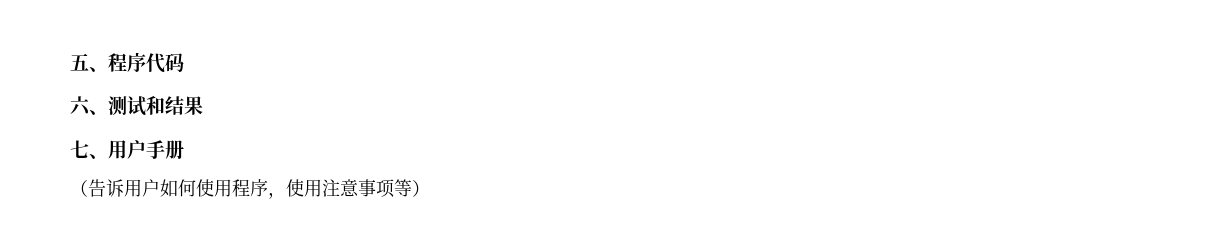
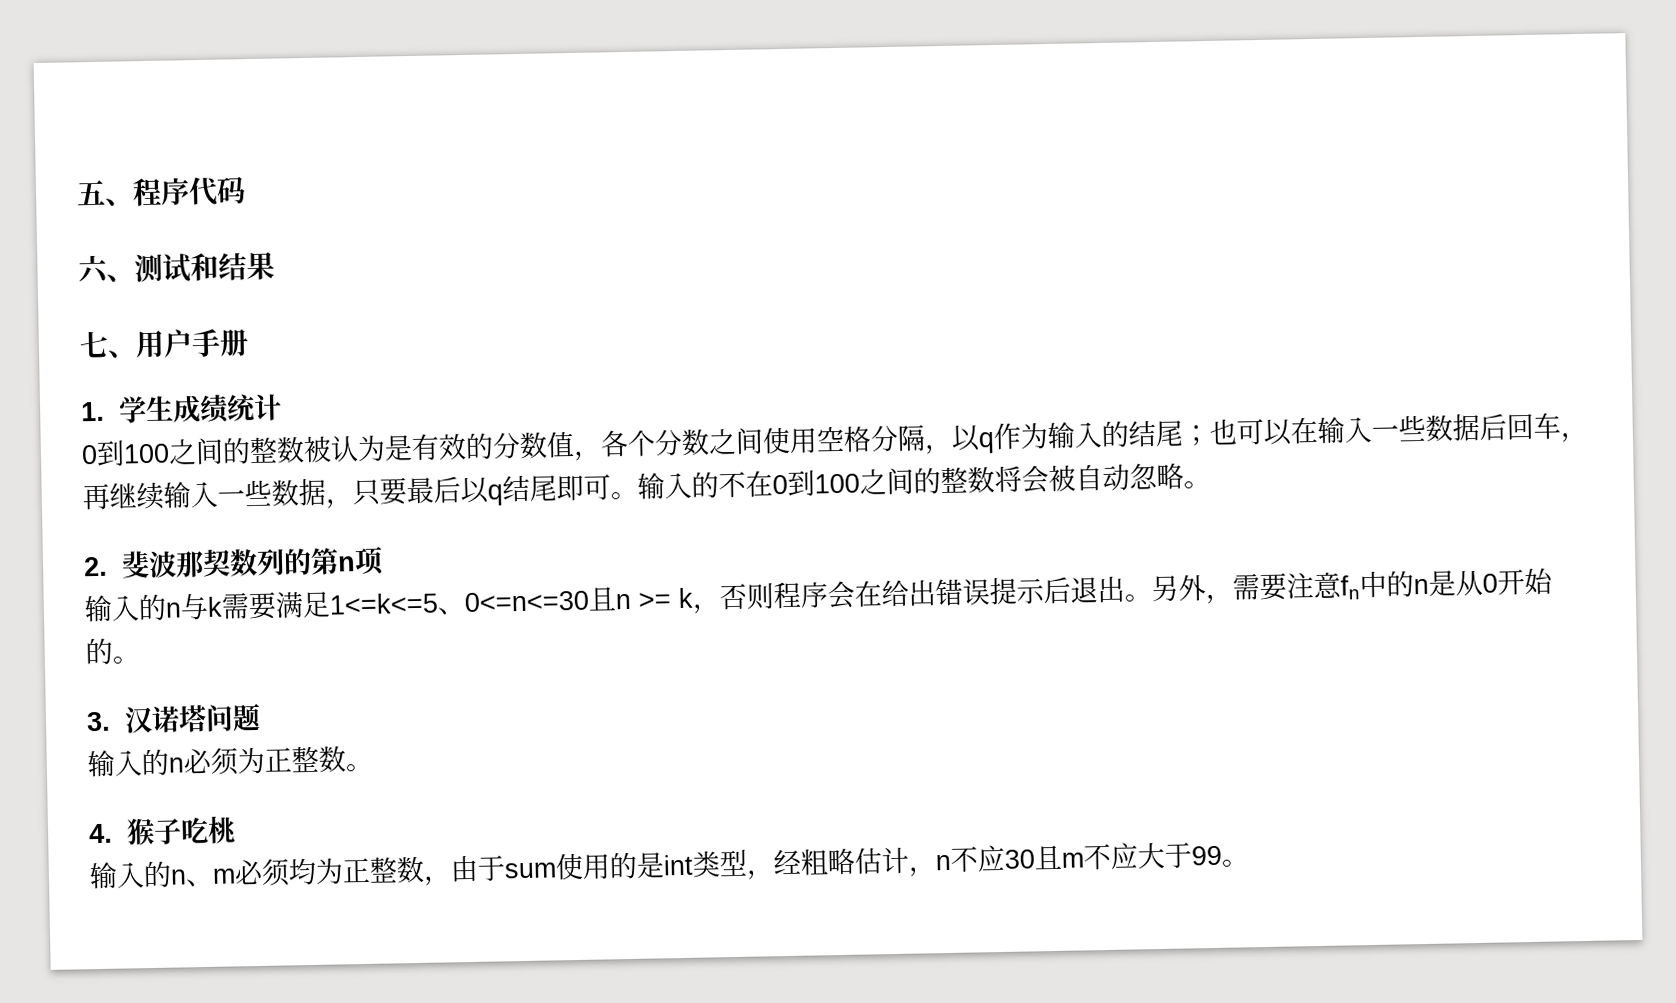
[70,179,430,199] （告诉用户如何使用程序，使用注意事项等） -> [80,393,283,424] [81,412,1589,467] [82,462,1211,511] [83,546,386,579] [84,567,1553,623] [85,637,140,666] [86,702,262,734] [87,745,373,778] [88,815,238,846] [89,841,1249,890] 1.学生成绩统计 // 0到100之间的整数被认为是有效的分数值，各个分数之间使用空格分隔，以q作为输入的结尾；也可以在输入一些数据后回车，再继续输入一些数据，只要最后以q结尾即可。输入的不在0到100之间的整数将会被自动忽略。 // 2.斐波那契数列的第n项 // 输入的n与k需要满足1<=k<=5、0<=n<=30且n >= k，否则程序会在给出错误提示后退出。另外，需要注意fn中的n是从0开始的。 // 3.汉诺塔问题 // 输入的n必须为正整数。 // 4.猴子吃桃 // 输入的n、m必须均为正整数，由于sum使用的是int类型，经粗略估计，n不应30且m不应大于99。

